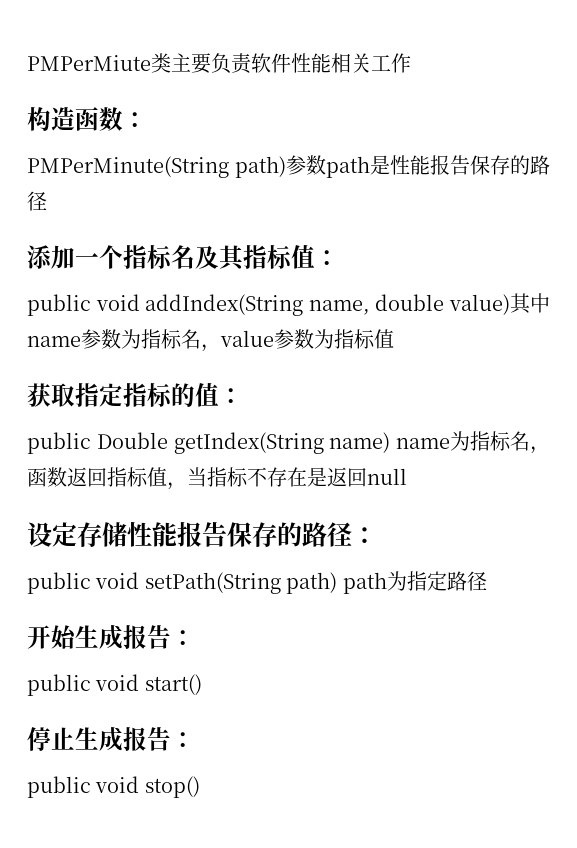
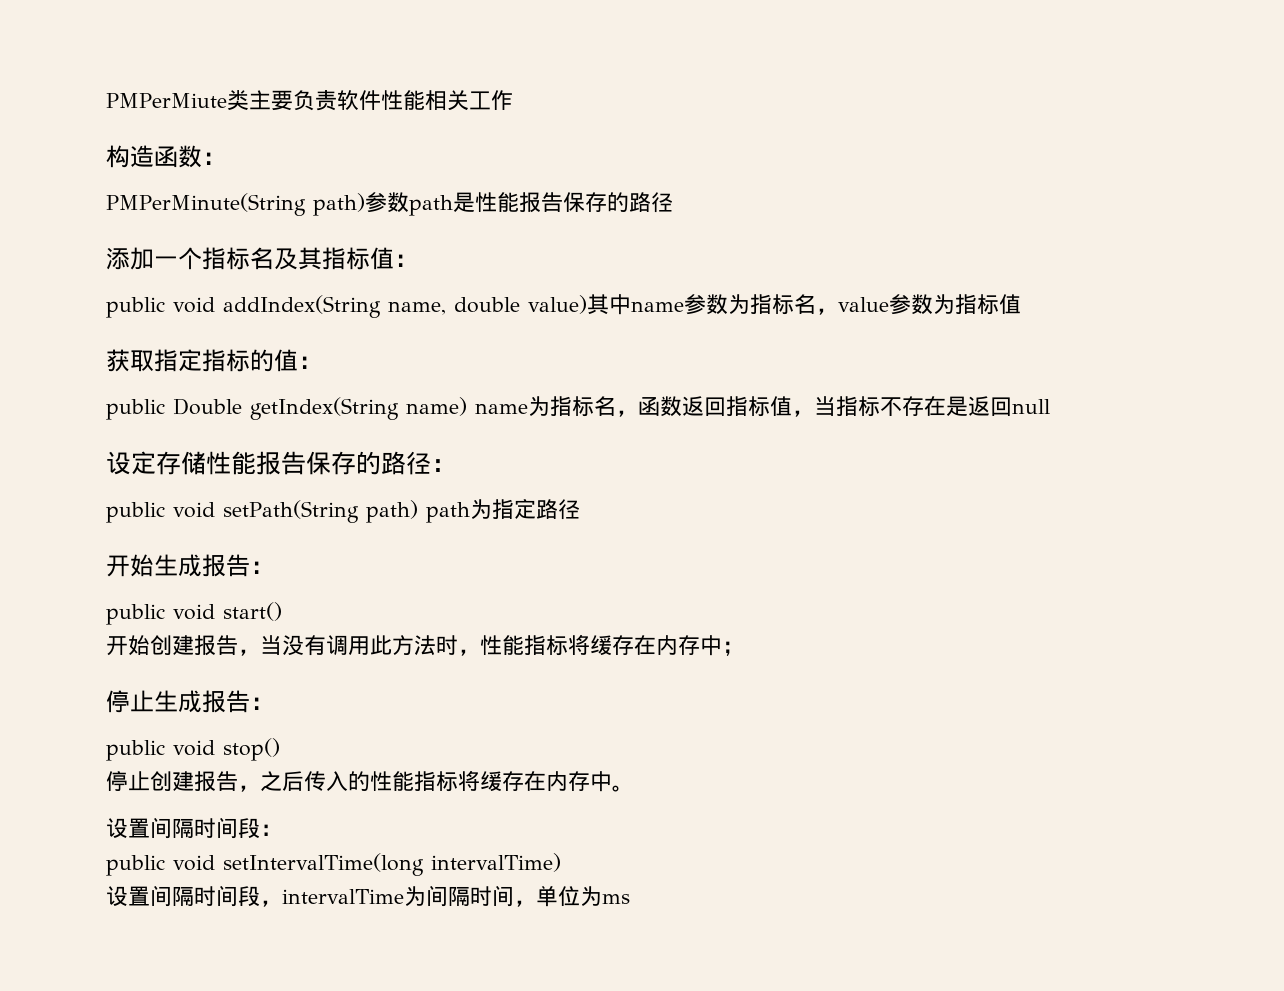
(202, 684) none -> [106,634,744,656] // 开始创建报告，当没有调用此方法时，性能指标将缓存在内存中；
(200, 787) none -> [106,770,634,792] [106,817,282,839] [106,853,561,876] [106,885,630,907] // 停止创建报告，之后传入的性能指标将缓存在内存中。 // 设置间隔时间段： // public void setIntervalTime(long intervalTime) // 设置间隔时间段，intervalTime为间隔时间，单位为ms

